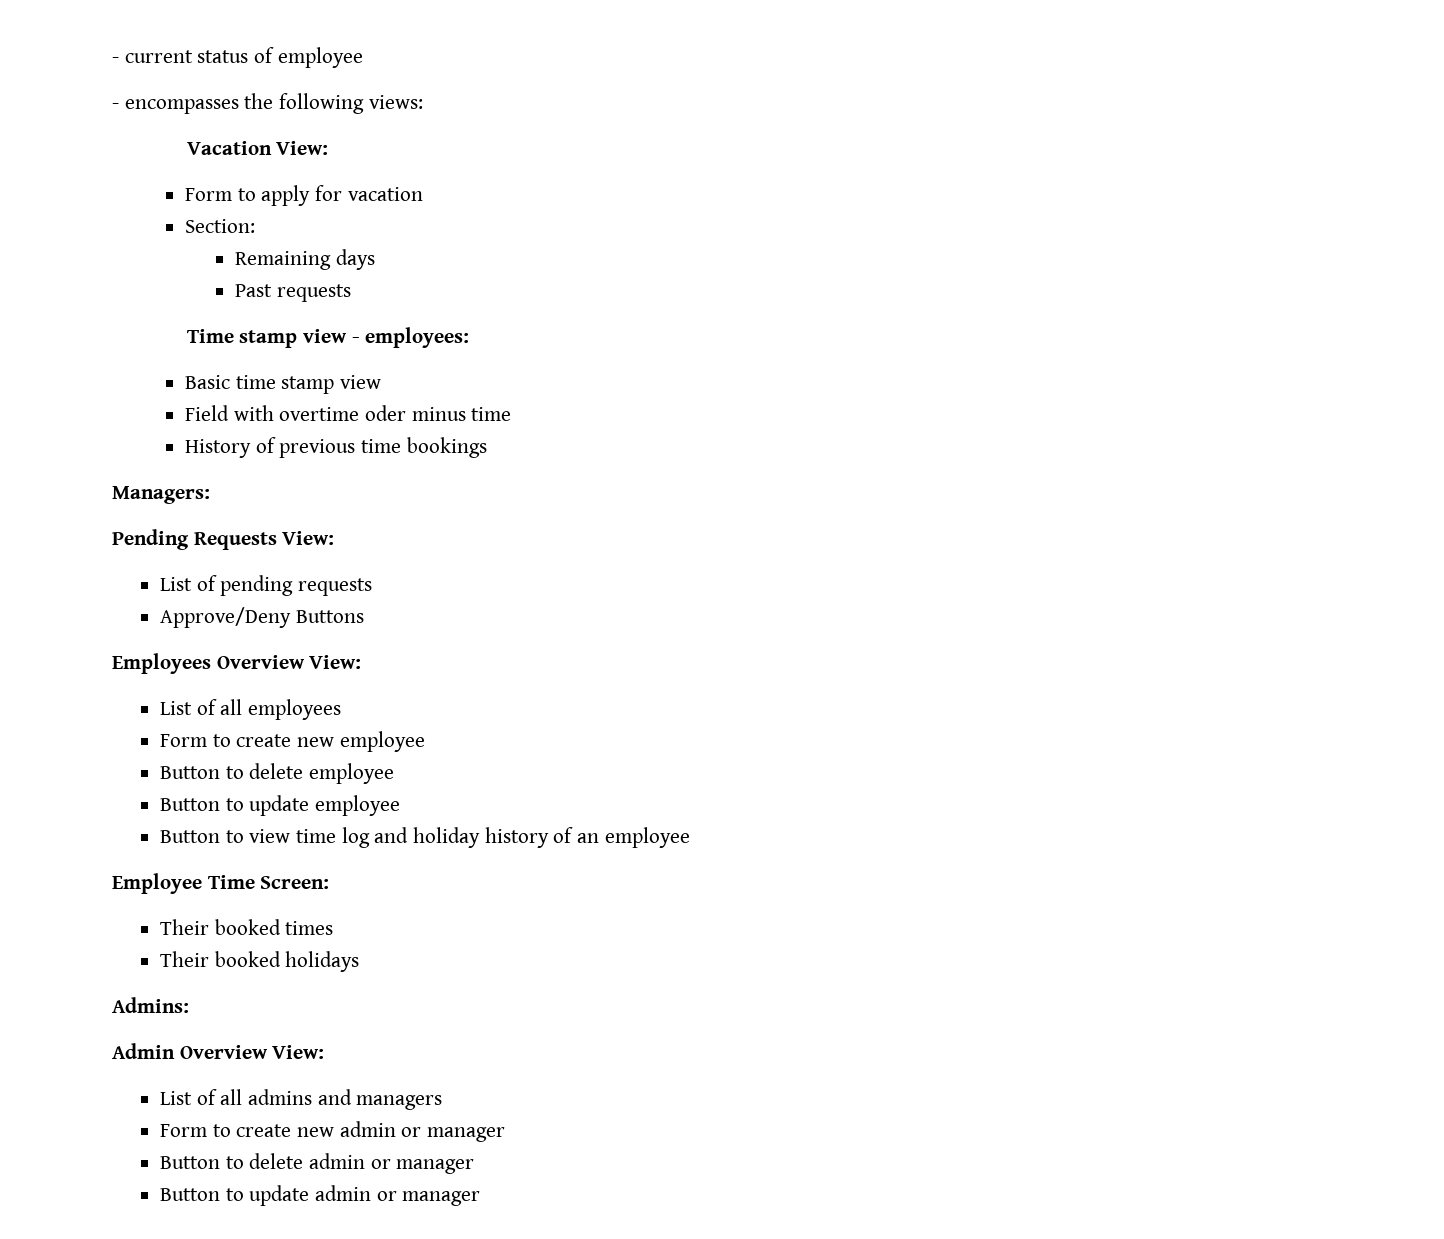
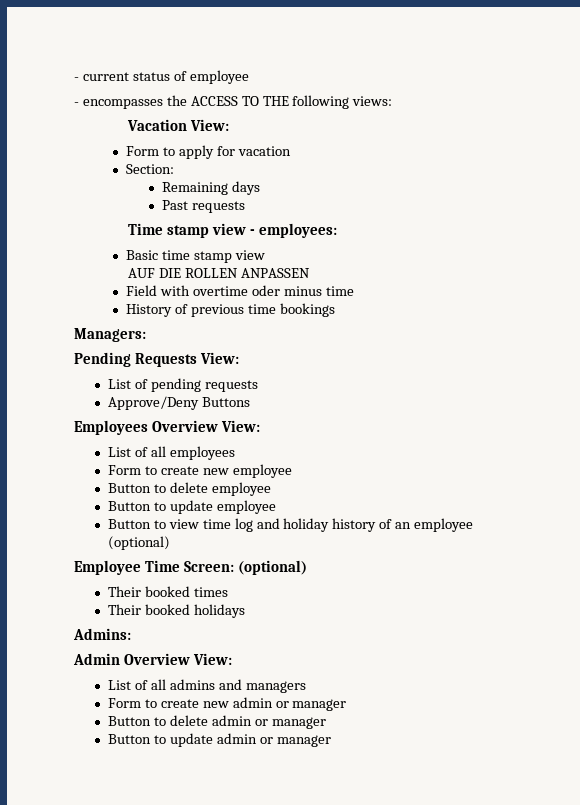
(274, 101) none -> [190,96,289,106] ACCESS TO THE
(381, 382) none -> [128,268,310,278] // AUF DIE ROLLEN ANPASSEN
(690, 837) none -> [107,536,170,550] (optional)
(330, 882) none -> [237,560,307,575] (optional)

